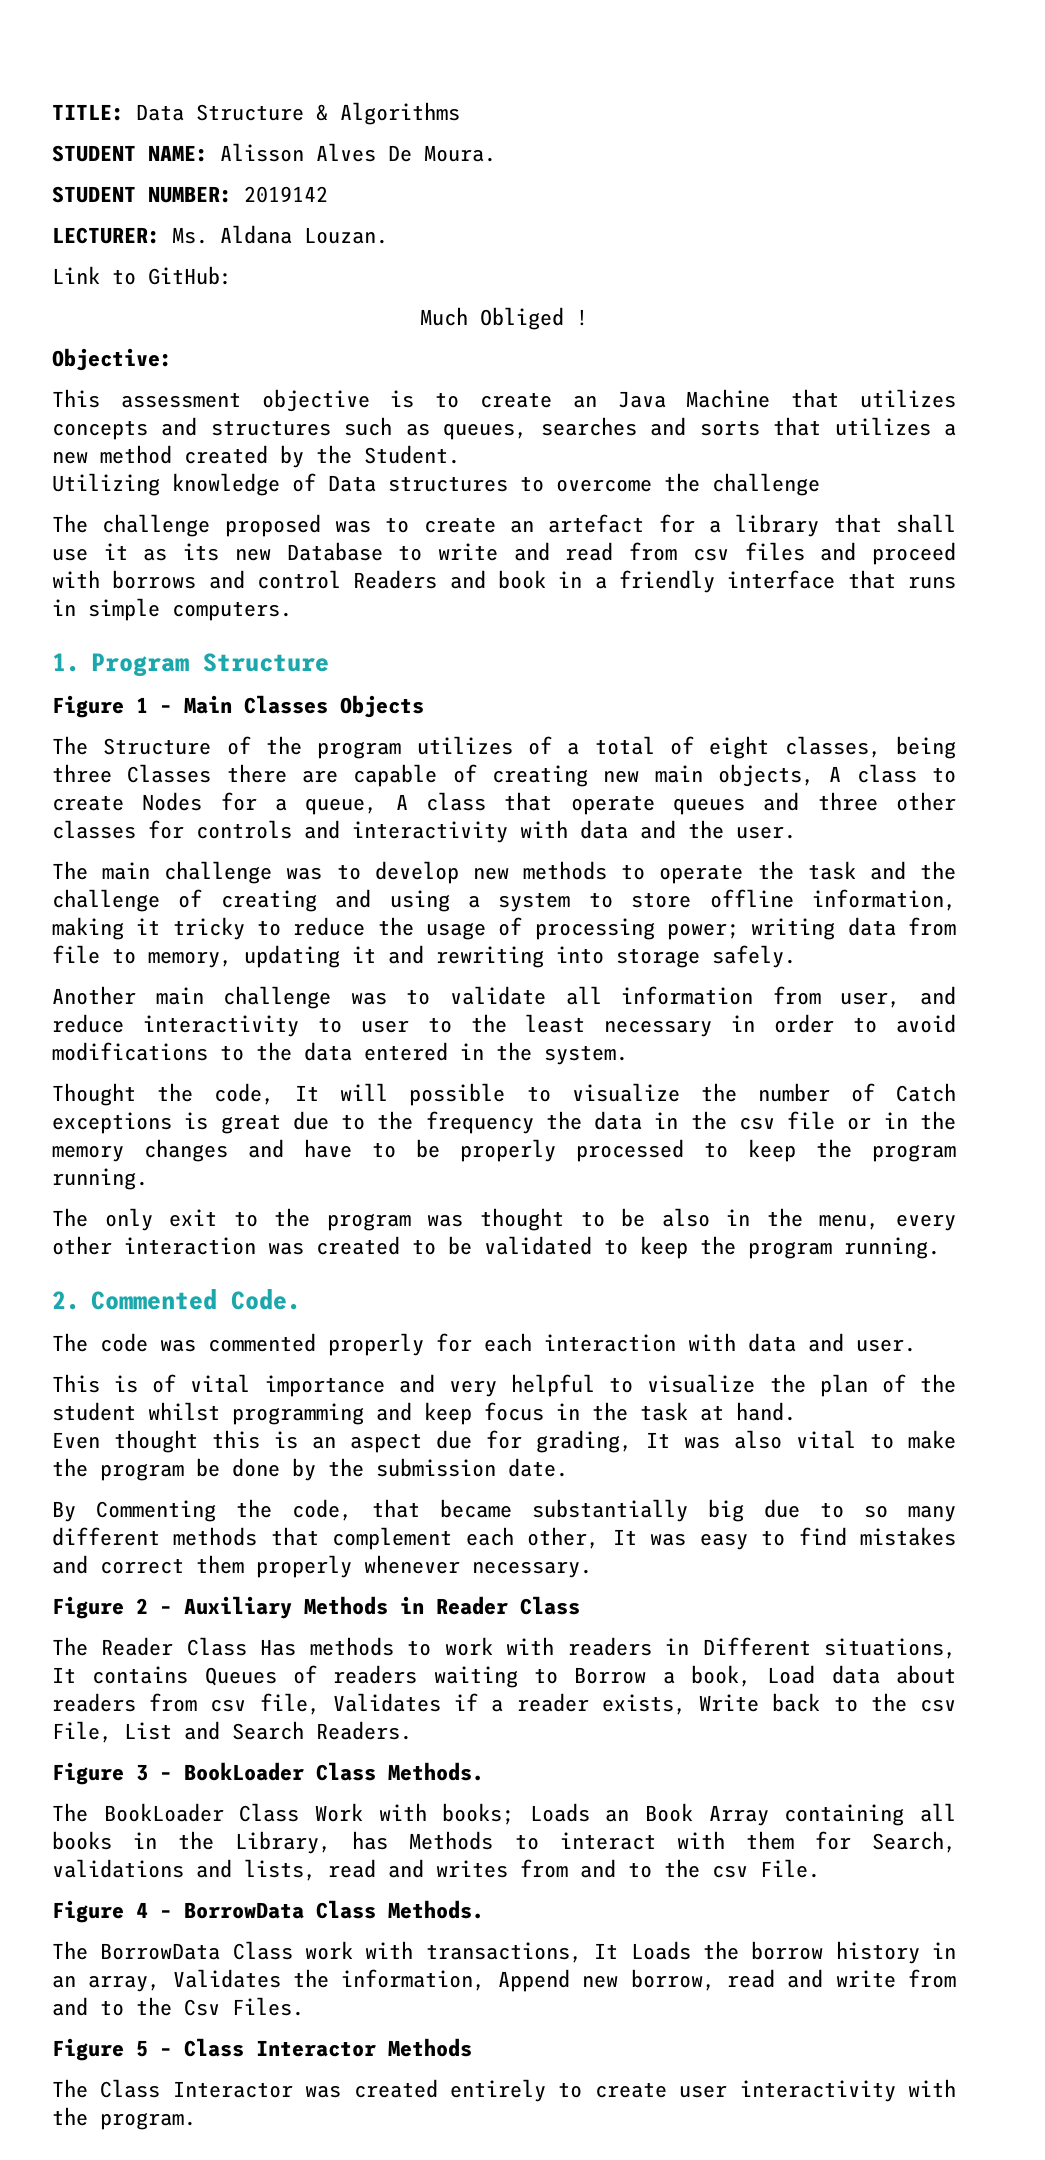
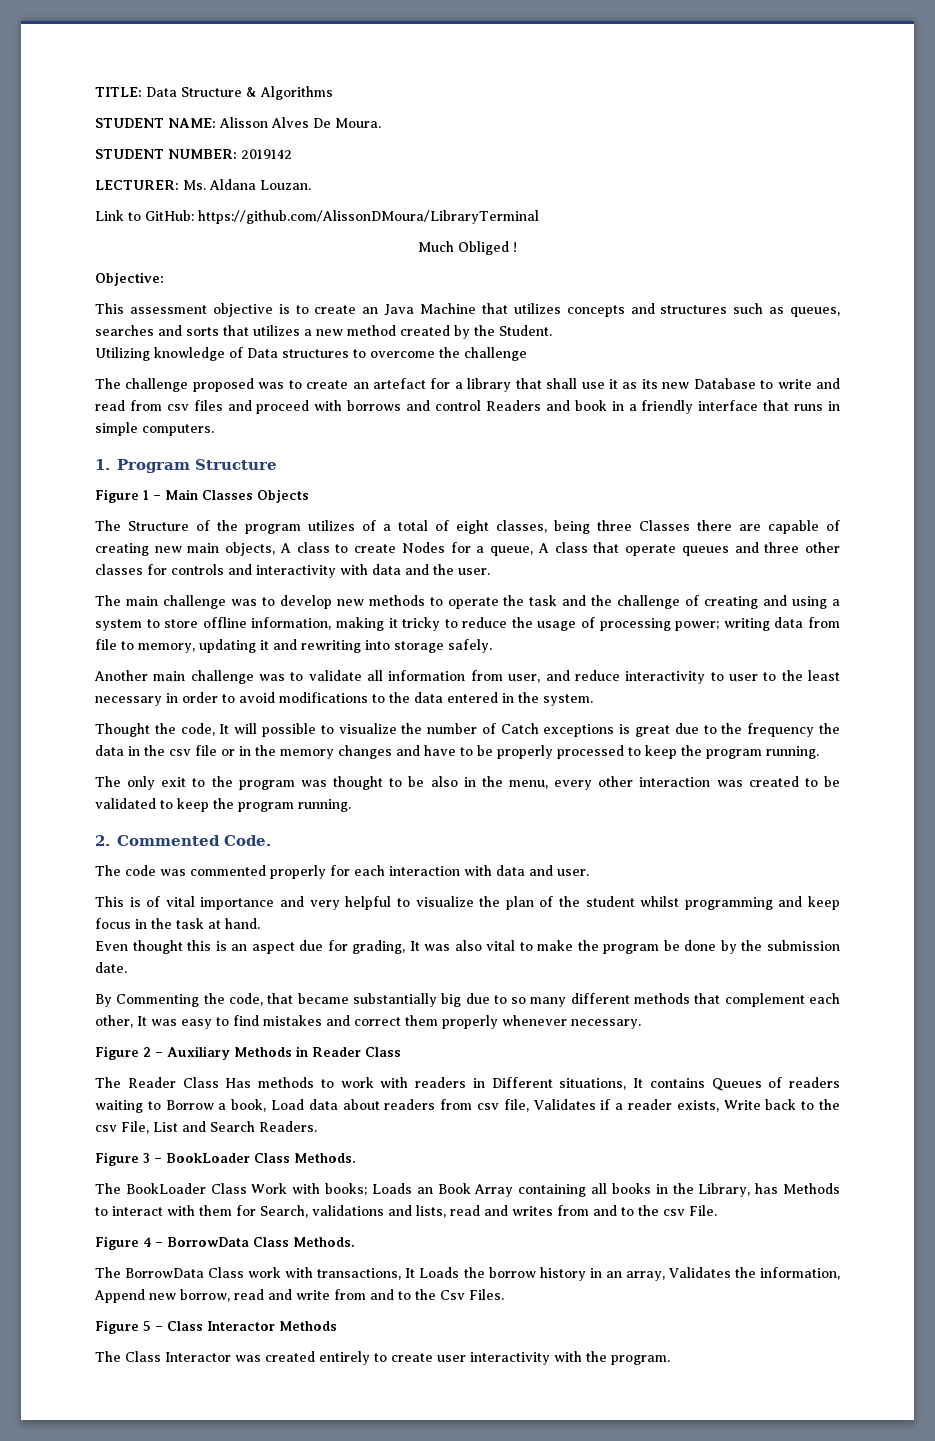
(232, 275) none -> [198,210,539,224] https://github.com/AlissonDMoura/LibraryTerminal

